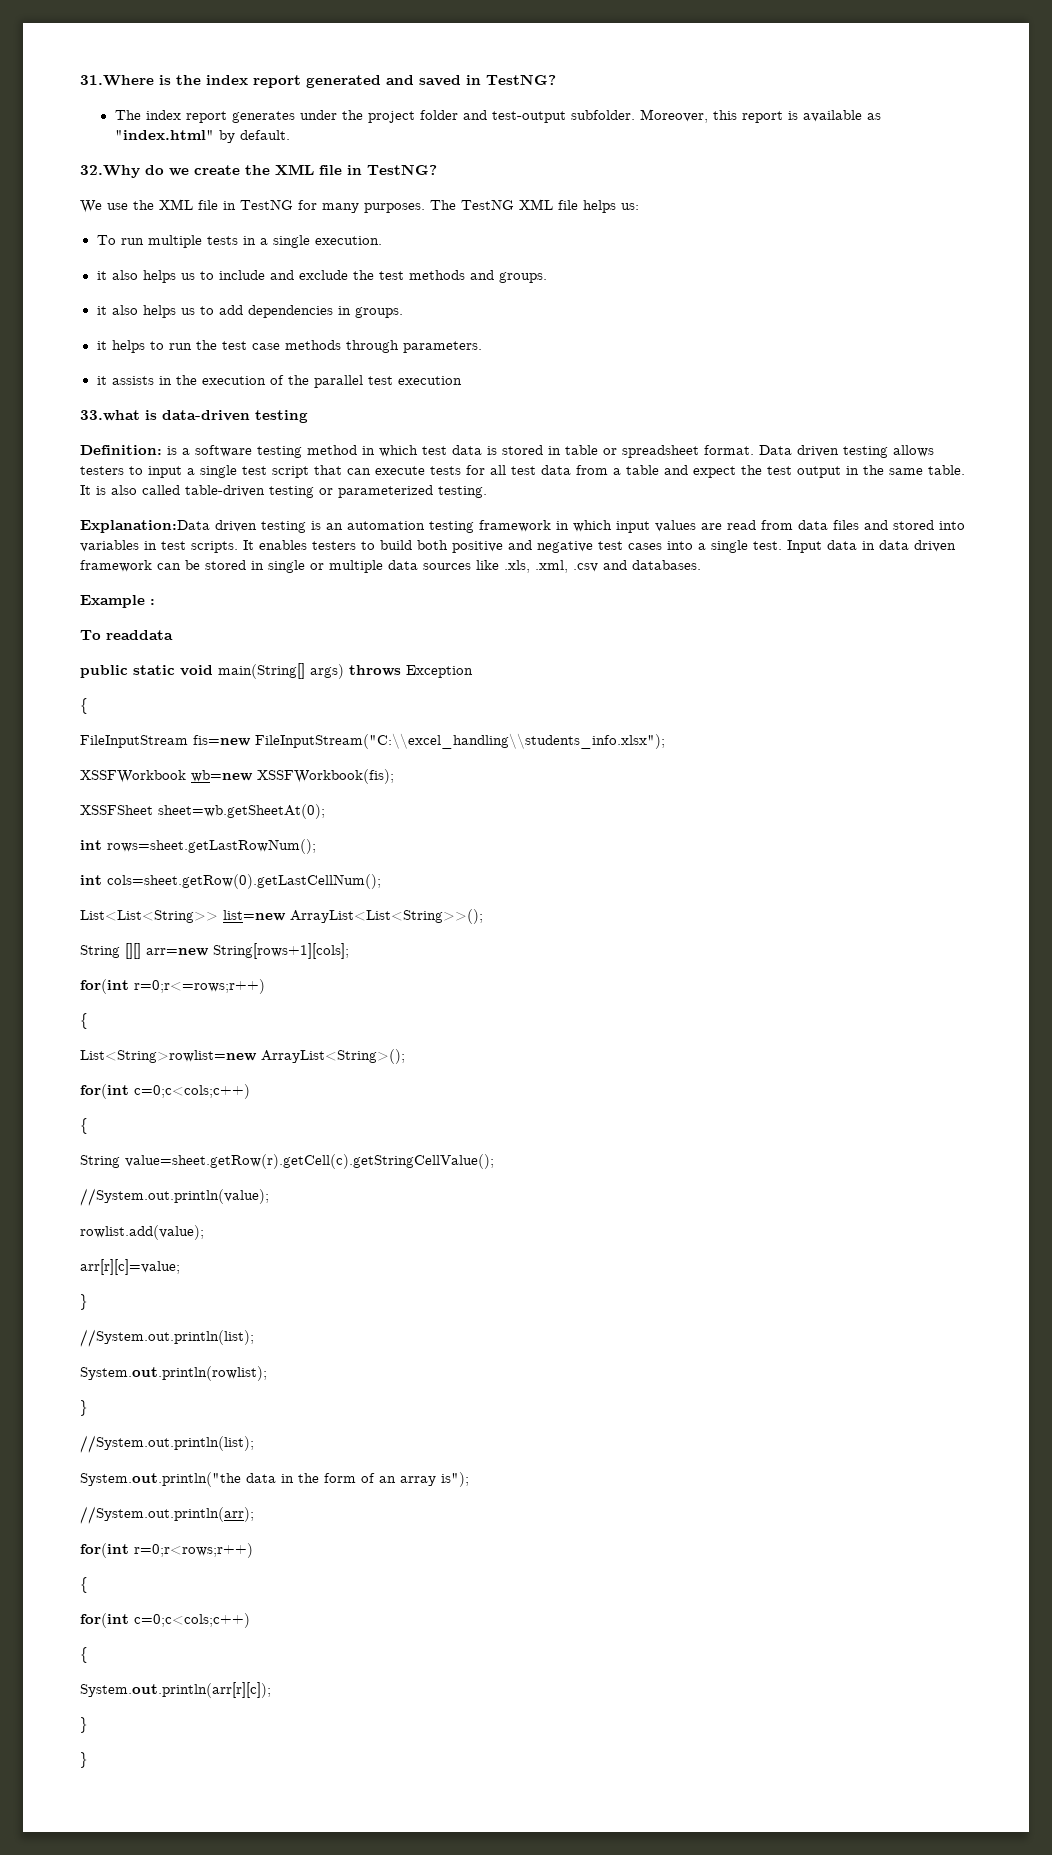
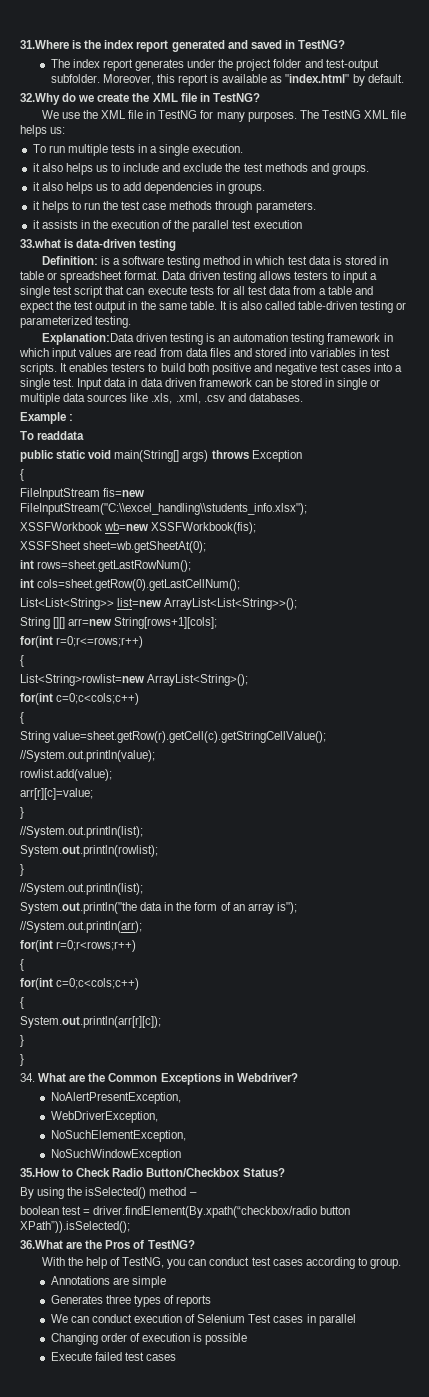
(88, 1760) none -> [20,1073,298,1085] [50,1092,181,1104] [50,1111,158,1123] [50,1130,186,1142] [50,1149,181,1161] [20,1168,285,1177] [20,1187,197,1199] [20,1206,351,1218] [20,1221,130,1233] [20,1240,195,1249] [41,1257,401,1269] [50,1276,166,1288] [50,1295,212,1307] [50,1314,356,1326] [50,1333,248,1345] [50,1352,177,1361] // 34. What are the Common Exceptions in Webdriver? // NoAlertPresentException, // WebDriverException, // NoSuchElementException, // NoSuchWindowException // 35.How to Check Radio Button/Checkbox Status? // By using the isSelected() method – // boolean test = driver.findElement(By.xpath(“checkbox/radio button XPath”)).isSelected(); // 36.What are the Pros of TestNG? // With the help of TestNG, you can conduct test cases according to group. // Annotations are simple // Generates three types of reports // We can conduct execution of Selenium Test cases in parallel // Changing order of execution is possible // Execute failed test cases

